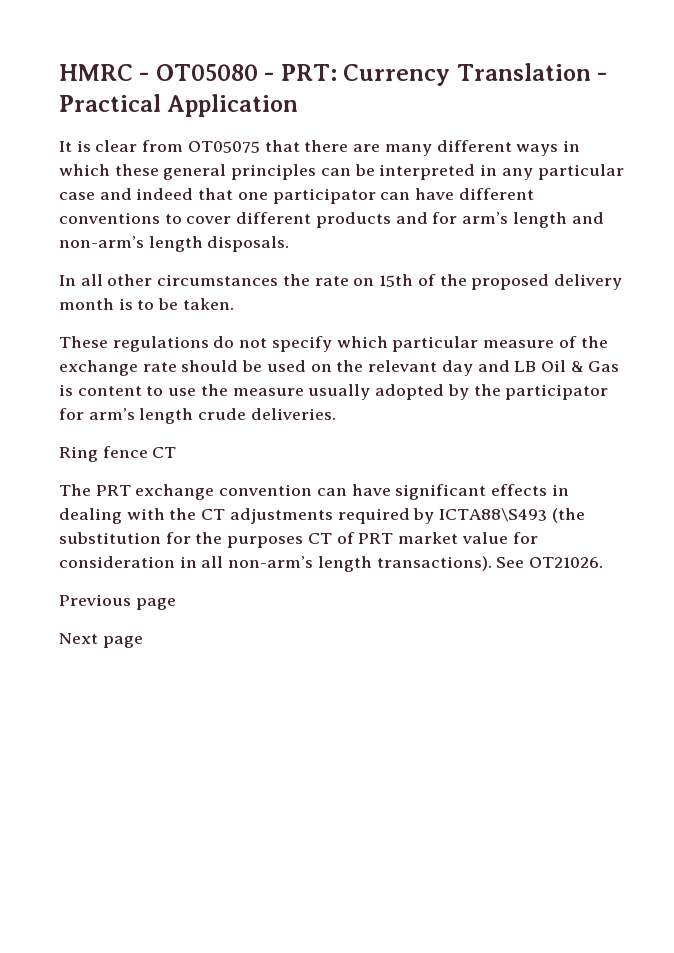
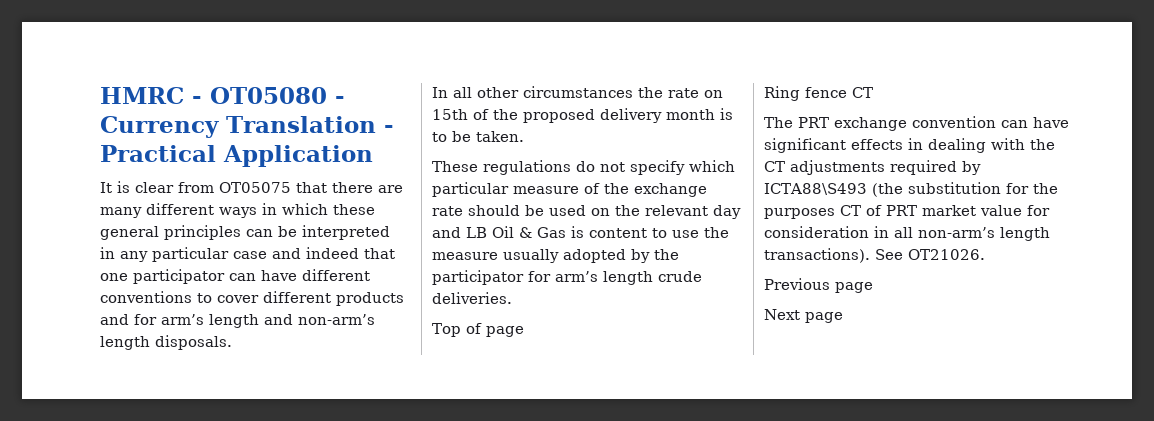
[280,64,337,81] PRT: -> (345, 100) none
(336, 414) none -> [432,323,524,337] // Top of page

